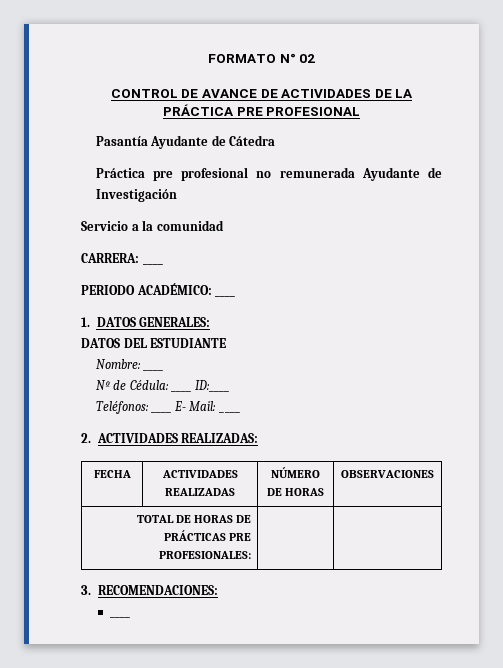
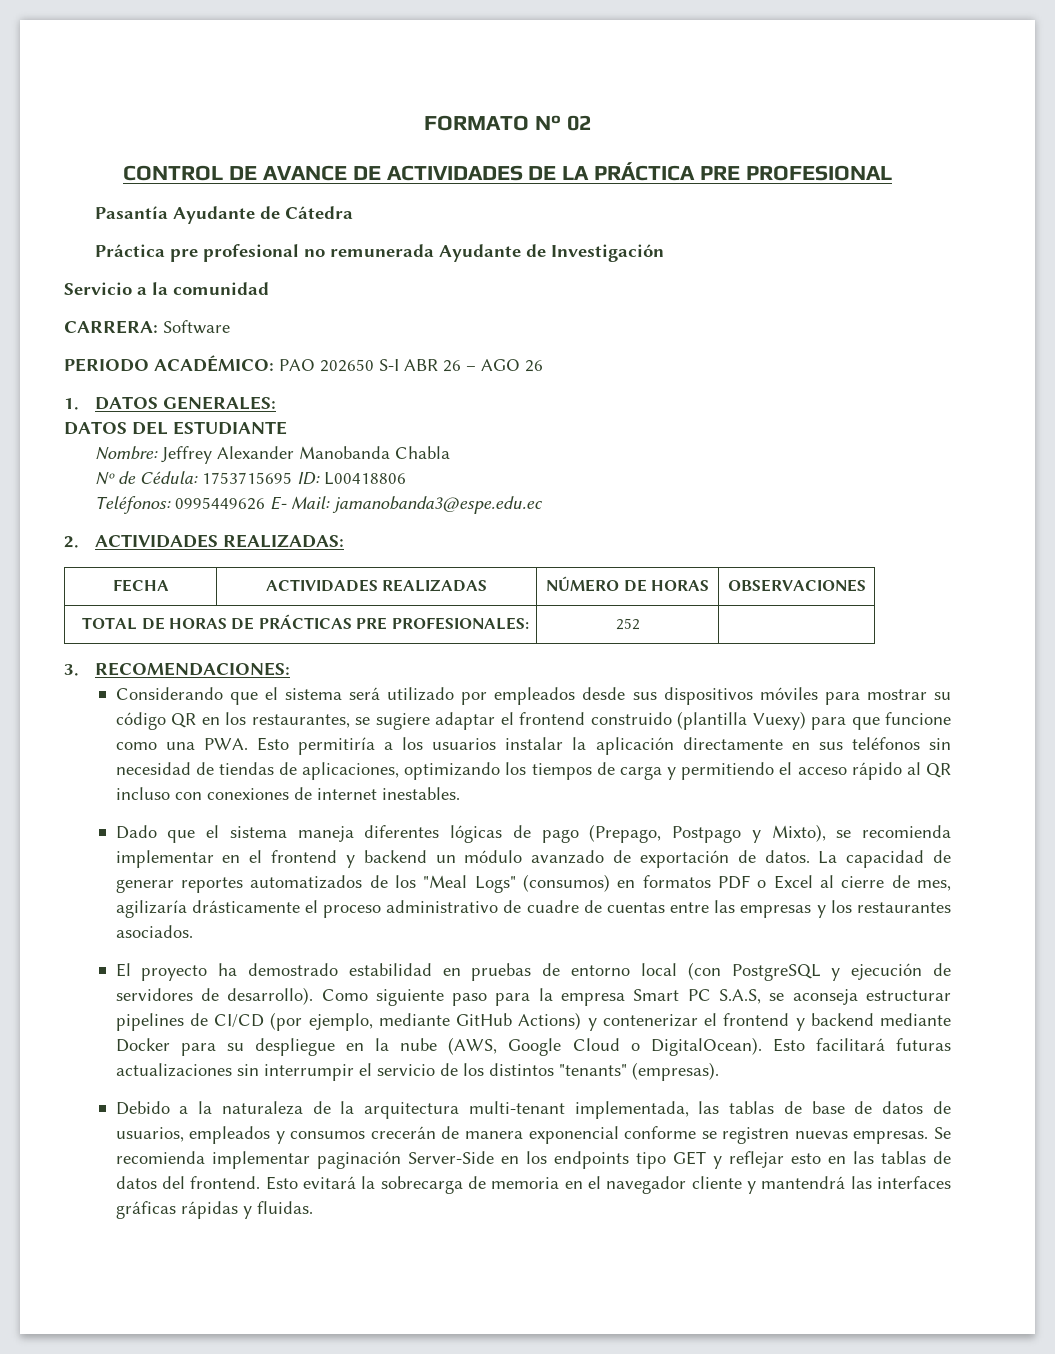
[142,263,163,265] ____ -> [163,320,230,334] Software
[215,295,236,297] ____ -> [279,359,543,372] PAO 202650 S-I ABR 26 – AGO 26
[143,369,164,371] ____ -> [161,446,451,464] Jeffrey Alexander Manobanda Chabla
[171,380,229,392] ____ ID:____ -> [202,472,407,485] 1753715695 ID: L00418806
[151,411,172,413] ____ -> [175,497,266,510] 0995449626
[217,411,240,413] ____ -> [332,496,544,514] jamanobanda3@espe.edu.ec
(252, 555) none -> [615,618,640,630] 252
[109,616,130,618] ____ -> [115,687,951,705] [115,711,952,730] [115,737,951,755] [115,762,952,780] [115,787,460,800] [115,824,951,843] [115,850,952,868] [115,874,952,893] [115,900,951,918] [115,925,193,938] [115,962,952,981] [115,987,952,1006] [115,1012,951,1031] [115,1037,951,1056] [115,1062,719,1081] [115,1101,951,1119] [115,1126,951,1144] [115,1151,951,1169] [115,1176,952,1194] [115,1201,313,1219] Considerando que el sistema será utilizado por empleados desde sus dispositivos móviles para mostrar su código QR en los restaurantes, se sugiere adaptar el frontend construido (plantilla Vuexy) para que funcione como una PWA. Esto permitiría a los usuarios instalar la aplicación directamente en sus teléfonos sin necesidad de tiendas de aplicaciones, optimizando los tiempos de carga y permitiendo el acceso rápido al QR incluso con conexiones de internet inestables. // Dado que el sistema maneja diferentes lógicas de pago (Prepago, Postpago y Mixto), se recomienda implementar en el frontend y backend un módulo avanzado de exportación de datos. La capacidad de generar reportes automatizados de los "Meal Logs" (consumos) en formatos PDF o Excel al cierre de mes, agilizaría drásticamente el proceso administrativo de cuadre de cuentas entre las empresas y los restaurantes asociados. // El proyecto ha demostrado estabilidad en pruebas de entorno local (con PostgreSQL y ejecución de servidores de desarrollo). Como siguiente paso para la empresa Smart PC S.A.S, se aconseja estructurar pipelines de CI/CD (por ejemplo, mediante GitHub Actions) y contenerizar el frontend y backend mediante Docker para su despliegue en la nube (AWS, Google Cloud o DigitalOcean). Esto facilitará futuras actualizaciones sin interrumpir el servicio de los distintos "tenants" (empresas). // Debido a la naturaleza de la arquitectura multi-tenant implementada, las tablas de base de datos de usuarios, empleados y consumos crecerán de manera exponencial conforme se registren nuevas empresas. Se recomienda implementar paginación Server-Side en los endpoints tipo GET y reflejar esto en las tablas de datos del frontend. Esto evitará la sobrecarga de memoria en el navegador cliente y mantendrá las interfaces gráficas rápidas y fluidas.

